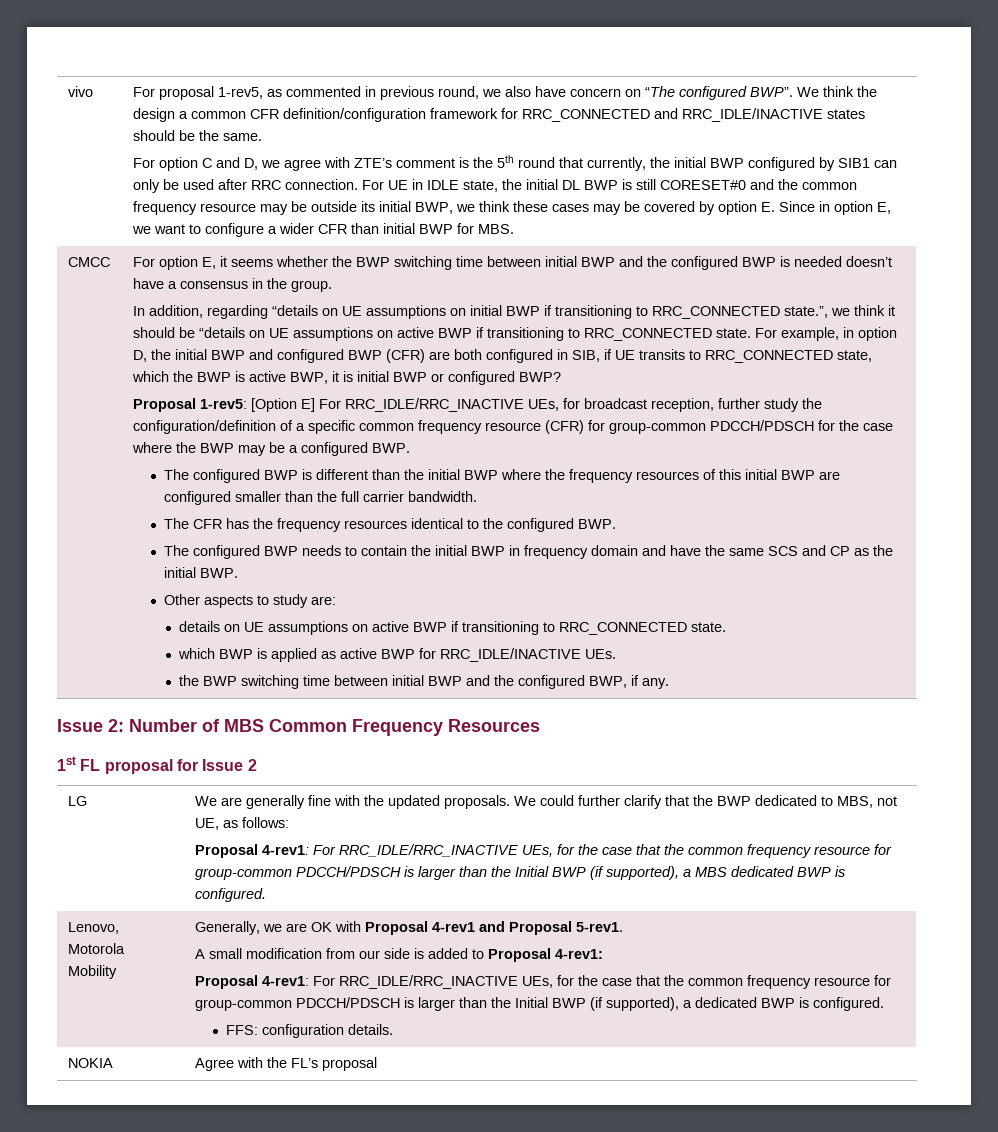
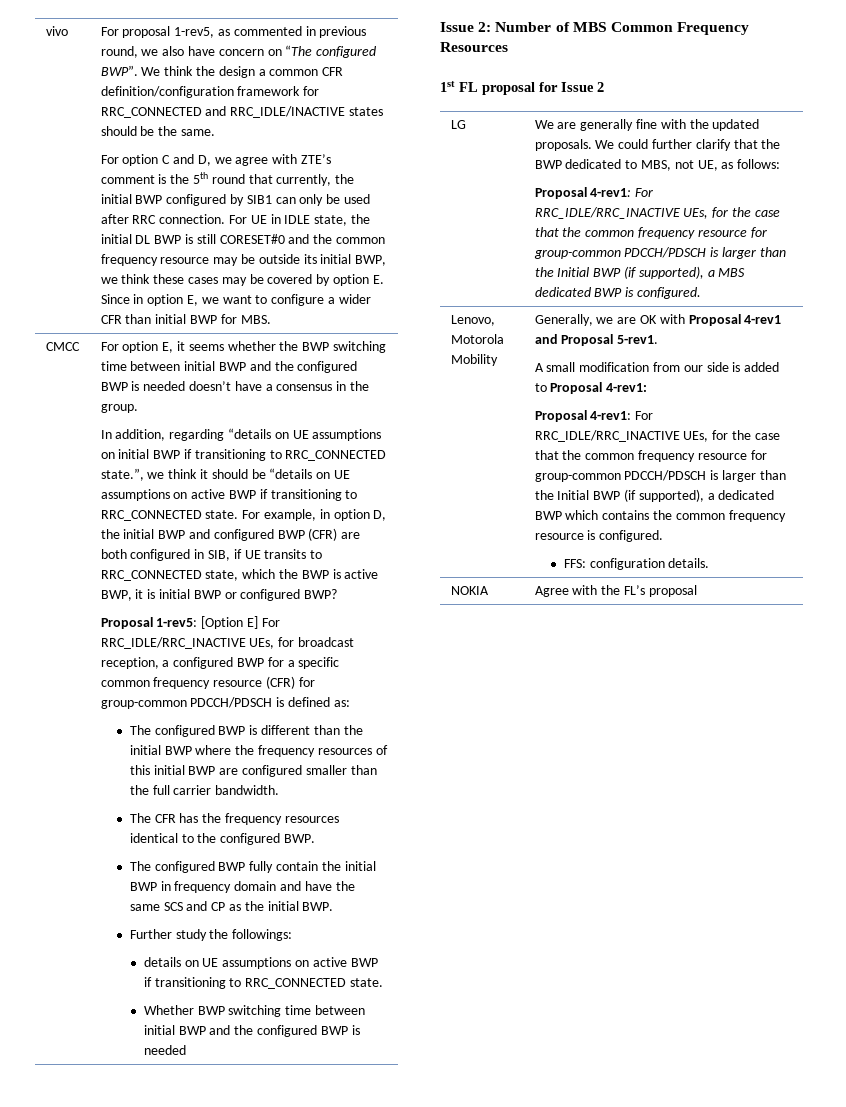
[718,398,823,412] [133,420,294,434] further study the configuration/definition of -> [162,657,284,669] a configured BWP for
[818,420,894,431] [132,442,411,456] for the case where the BWP may be a configured BWP. -> [276,697,350,707] is defined as:
[302,545,358,556] needs to -> [249,861,274,873] fully
[164,594,337,608] Other aspects to study are: -> [129,929,293,941] Further study the followings:
[178,648,617,662] [179,675,670,689] which BWP is applied as active BWP for RRC_IDLE/INACTIVE UEs. // the BWP switching time between initial BWP and the configured BWP, if any. -> [143,1005,365,1017] [143,1025,360,1037] [143,1045,186,1055] Whether BWP switching time between initial BWP and the configured BWP is needed
(796, 1003) none -> [565,510,786,522] [534,533,584,540] which contains the common frequency resource

